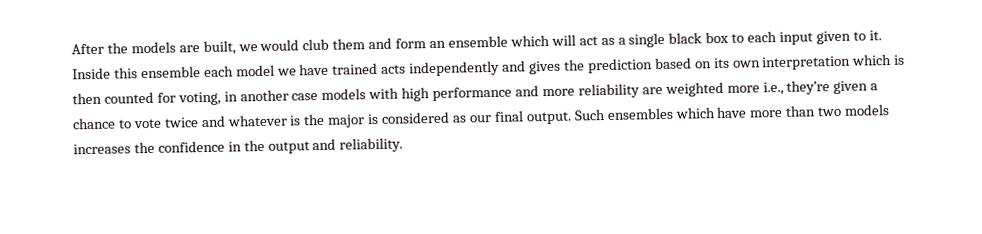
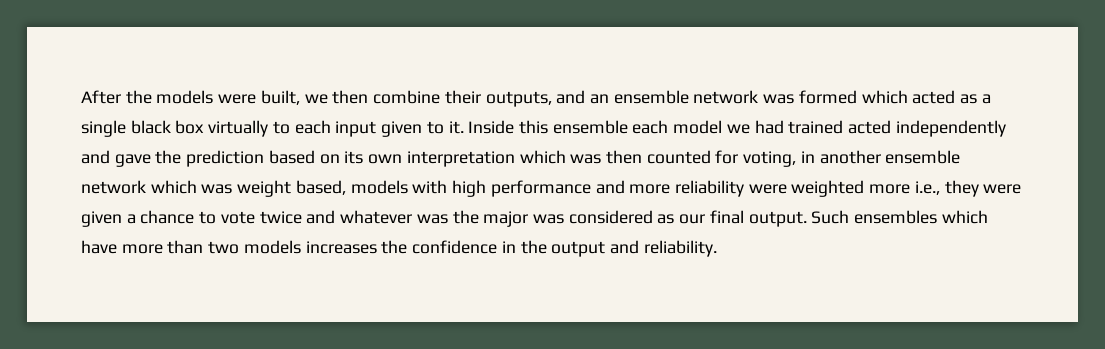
[178,45,200,53] are -> [218,94,257,104] were
[259,34,598,52] would club them and form an ensemble which will act -> [332,90,956,107] then combine their outputs, and an ensemble network was formed which acted
(730, 37) none -> [208,120,269,137] virtually
[299,62,407,76] have trained acts -> [754,120,892,134] had trained acted
[529,60,562,75] gives -> [114,154,151,167] gave
[893,54,906,65] is -> [570,154,602,164] was
[291,93,319,101] case -> [885,150,961,164] [81,180,346,197] ensemble network which was weight based,
[641,87,663,95] are -> [748,184,787,194] were
[786,80,831,95] they’re -> [944,180,1022,197] they were
[289,115,302,126] is -> [416,214,448,224] was
[367,113,380,125] is -> [532,214,564,224] was

